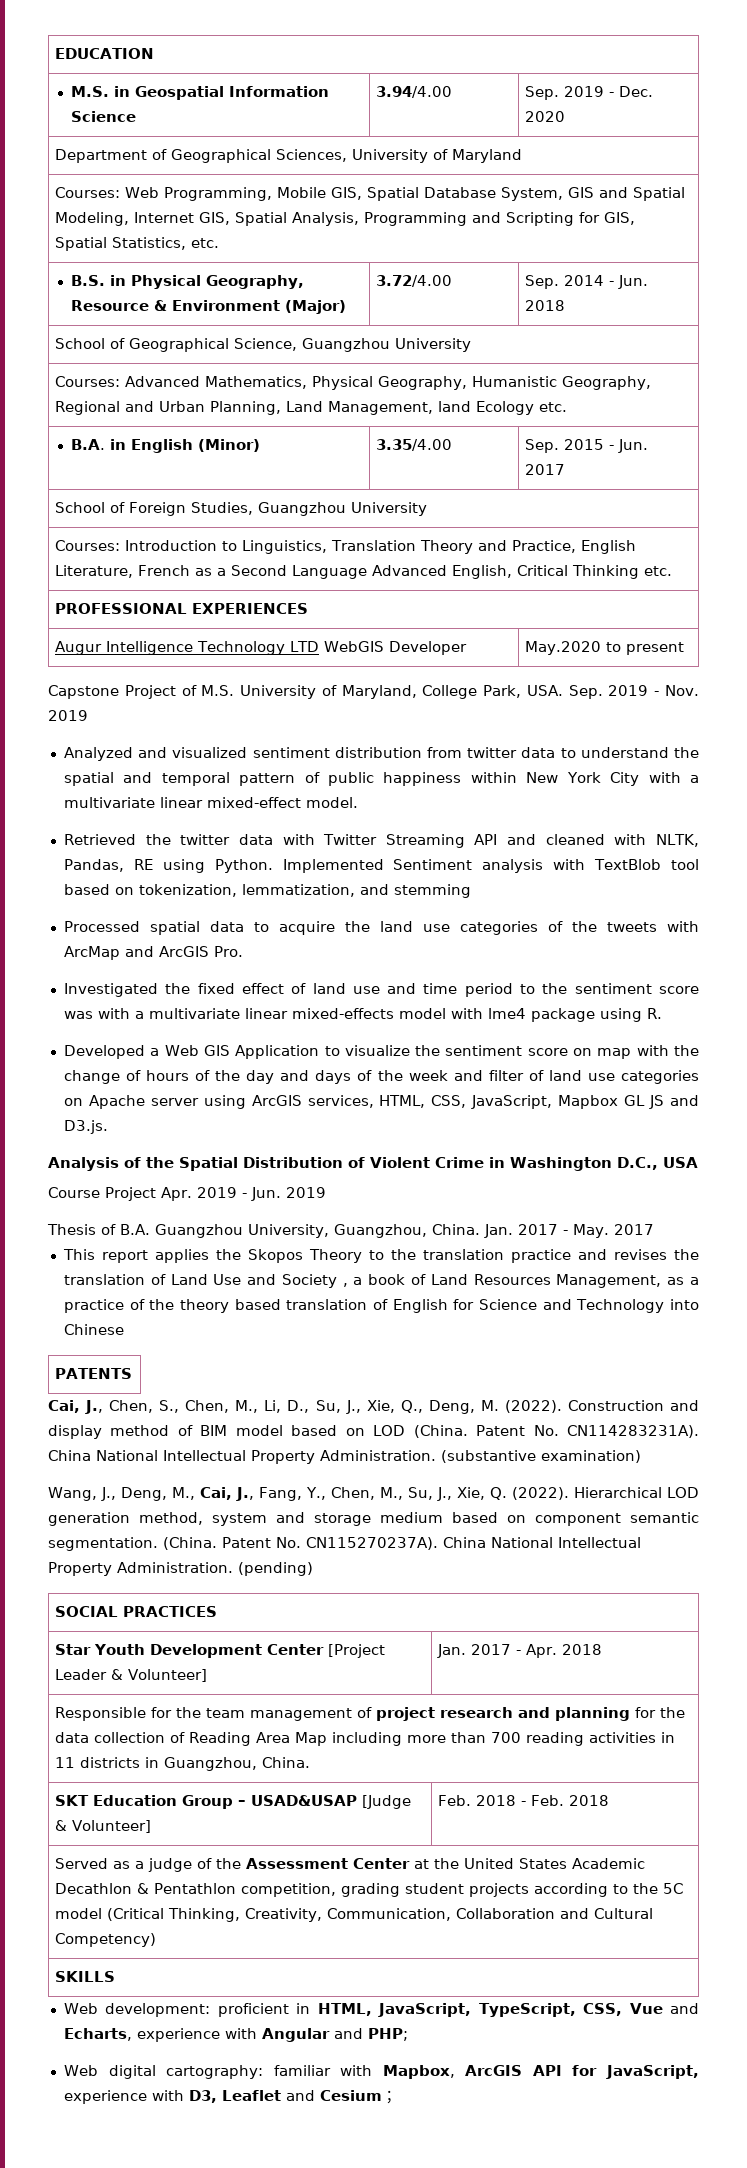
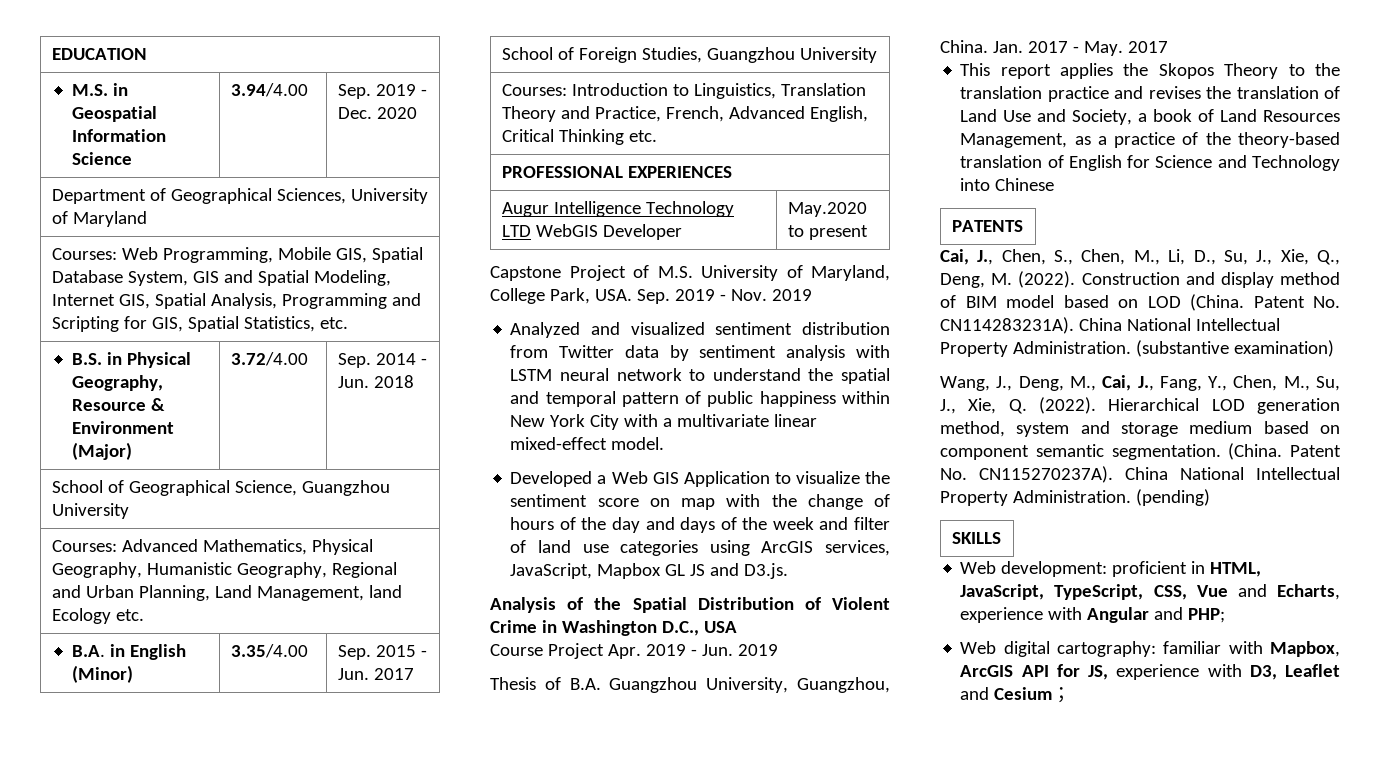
[581,540,637,554] [55,565,368,579] English Literature, French as a Second Language -> [665,106,724,122] French,
[467,747,556,758] twitter data -> [559,345,890,361] [510,368,682,381] Twitter data by sentiment analysis with LSTM neural network
[63,834,700,848] [63,859,699,873] [63,884,471,898] [63,921,699,935] [63,946,243,960] [63,983,700,997] [63,1008,662,1022] // Retrieved the twitter data with Twitter Streaming API and cleaned with NLTK, Pandas, RE using Python. Implemented Sentiment analysis with TextBlob tool based on tokenization, lemmatization, and stemming // Processed spatial data to acquire the land use categories of the tweets with ArcMap and ArcGIS Pro. // Investigated the fixed effect of land use and time period to the sentiment score was with a multivariate linear mixed-effects model with lme4 package using R. -> (665, 443) none
[63,1095,199,1109] on Apache server -> (699, 548) none
[379,1095,467,1108] HTML, CSS, -> (890, 548) none
[281,1274,348,1288] Society , -> [1072,109,1133,125] Society,
[179,1299,281,1313] theory based -> [1238,132,1340,148] theory-based
[55,1606,218,1617] [55,1644,386,1658] [55,1669,208,1682] [437,1644,603,1658] [55,1707,686,1721] [55,1732,676,1746] [55,1757,311,1771] [55,1795,412,1809] [55,1820,152,1833] [438,1795,610,1806] [55,1858,646,1872] [55,1883,684,1897] [55,1908,654,1922] [55,1933,157,1947] // SOCIAL PRACTICES // Star Youth Development Center [Project Leader & Volunteer] | Jan. 2017 - Apr. 2018 // Responsible for the team management of project research and planning for the data collection of Reading Area Map including more than 700 reading activities in 11 districts in Guangzhou, China. // SKT Education Group – USAD&USAP [Judge & Volunteer] | Feb. 2018 - Feb. 2018 // Served as a judge of the Assessment Center at the United States Academic Decathlon & Pentathlon competition, grading student projects according to the 5C model (Critical Thinking, Creativity, Communication, Collaboration and Cultural Competency) -> (1210, 497) none
[606,2065,699,2079] JavaScript, -> [1088,665,1109,680] JS,

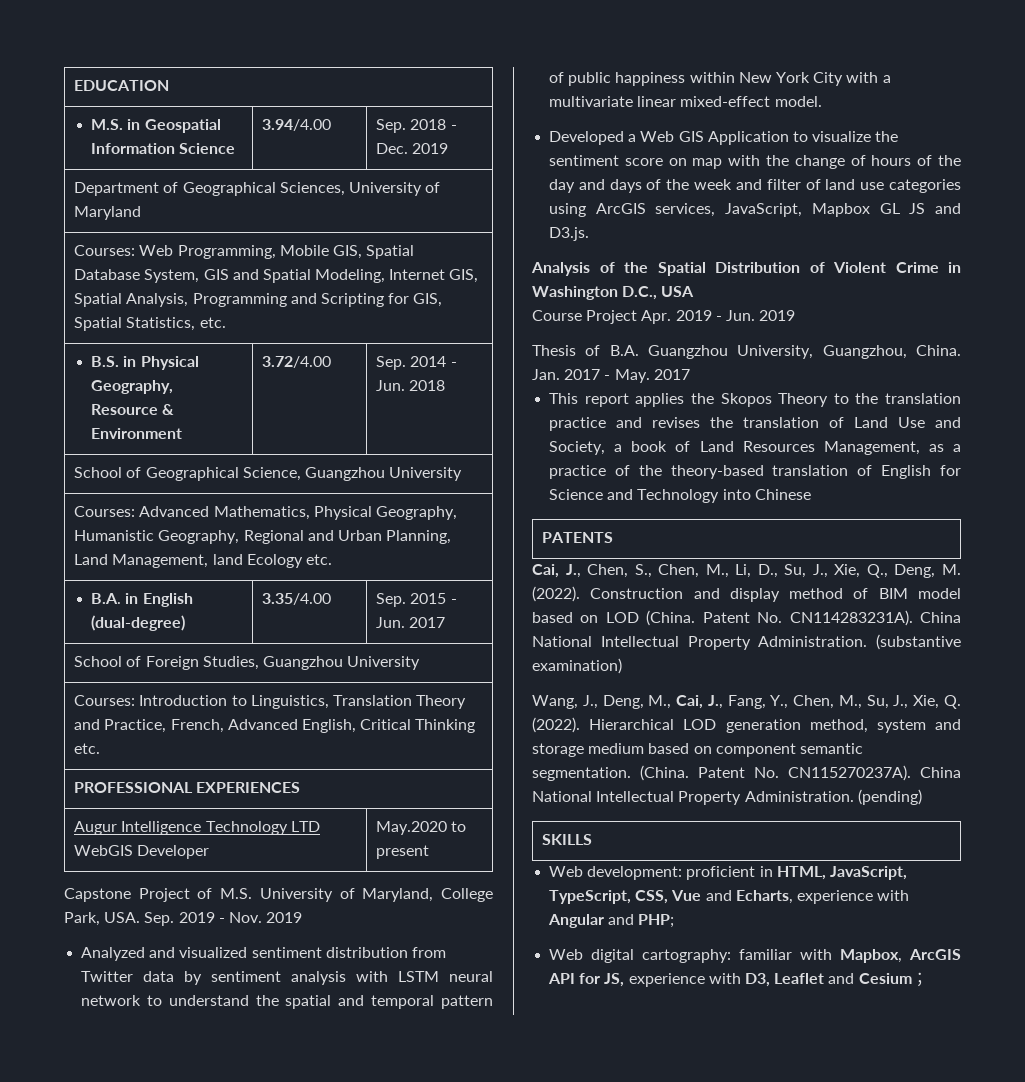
[375,84,416,96] 2019 -> [410,119,447,130] 2018
[376,107,417,119] 2020 -> [412,143,449,154] 2019
[72,442,133,460] (Major) -> (183, 433) none
[72,665,134,683] (Minor) -> [91,615,186,631] (dual-degree)

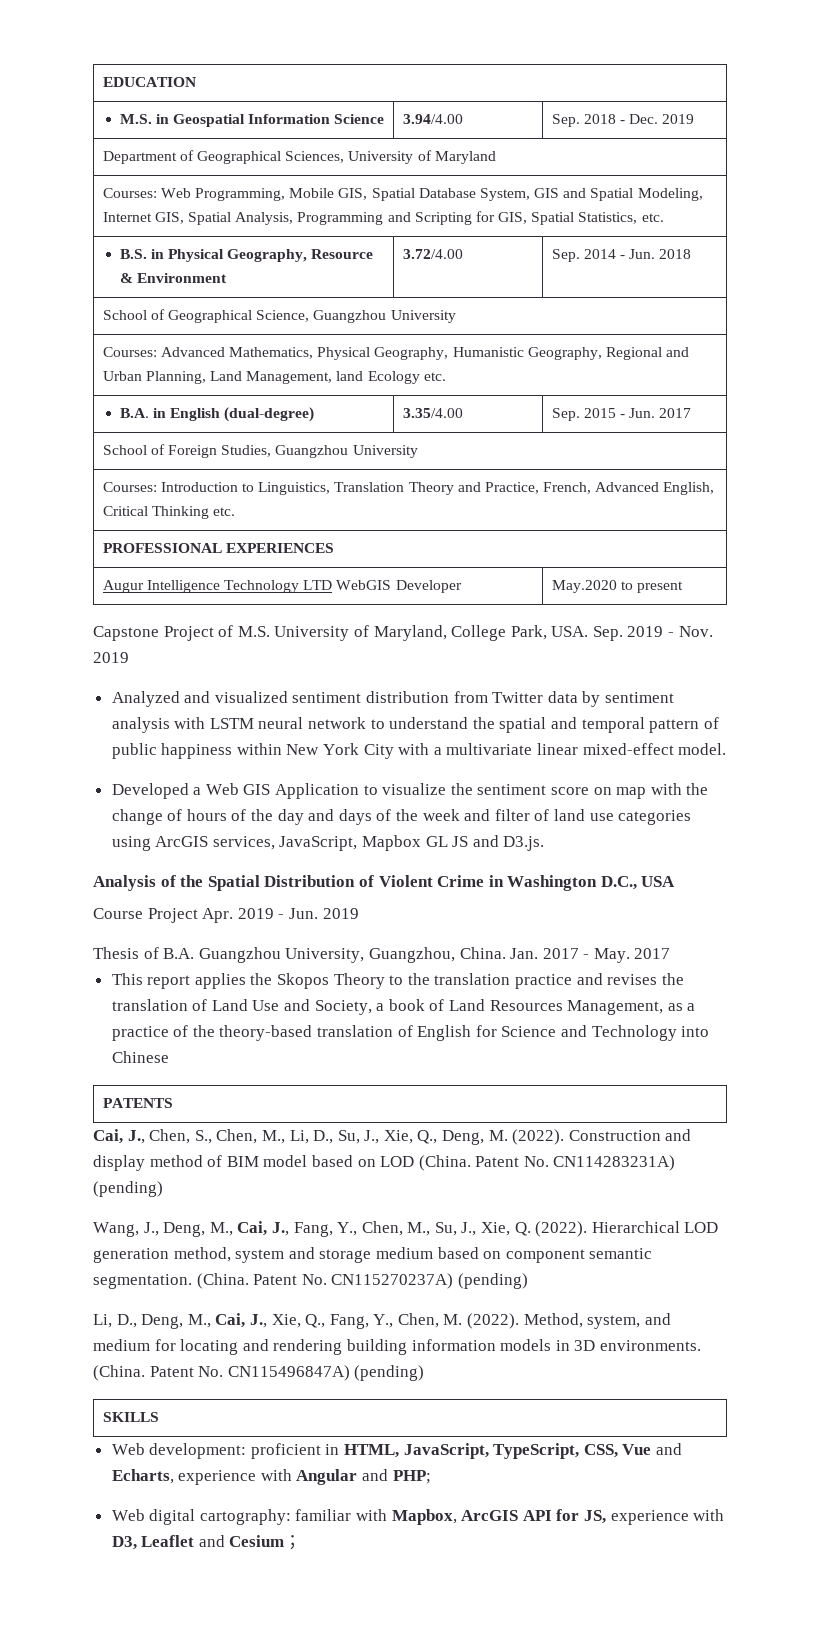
[789,610,961,626] [532,634,961,650] [532,658,622,674] CN114283231A). China National Intellectual Property Administration. (substantive examination) -> [553,1155,676,1171] [93,1181,163,1197] CN114283231A) (pending)
[788,765,961,781] [532,791,854,805] CN115270237A). China National Intellectual Property Administration. -> [331,1273,528,1289] [93,1313,671,1329] [93,1339,701,1355] [93,1365,350,1381] CN115270237A) (pending) // Li, D., Deng, M., Cai, J., Xie, Q., Fang, Y., Chen, M. (2022). Method, system, and medium for locating and rendering building information models in 3D environments. (China. Patent No. CN115496847A)

